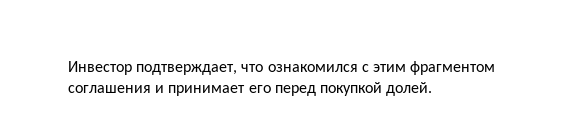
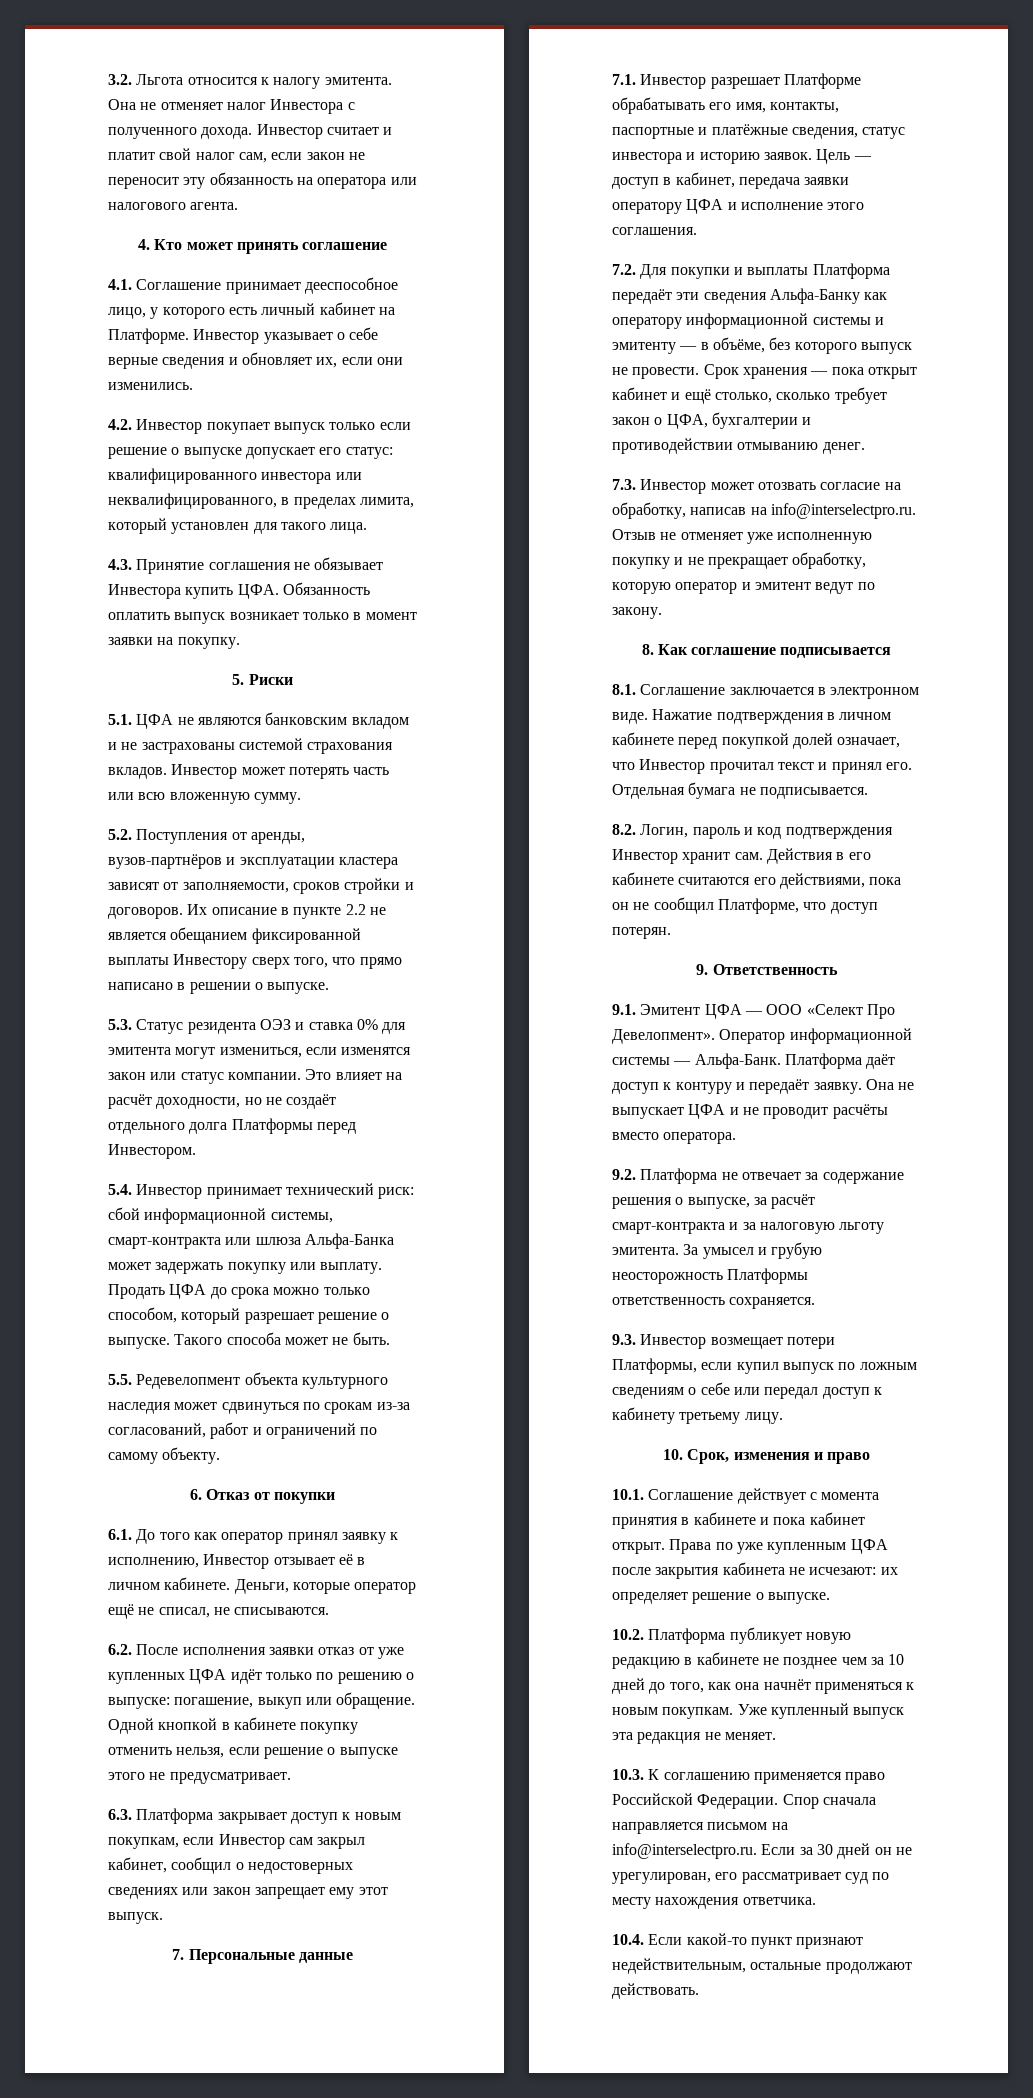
[68,61,496,75] [68,82,433,96] Инвестор подтверждает, что ознакомился с этим фрагментом соглашения и принимает его перед покупкой долей. -> [108,74,392,89] [108,99,355,114] [108,124,393,139] [108,148,365,163] [108,172,417,189] [108,202,239,210] [137,239,388,254] [108,277,398,294] [108,302,395,319] [108,327,379,344] [108,352,403,369] [108,382,193,390] [108,419,411,434] [108,447,393,459] [108,468,362,484] [108,493,414,509] [108,518,368,534] [108,557,384,574] [108,582,370,599] [108,612,417,624] [108,637,240,649] [232,674,293,685] [108,712,409,729] [108,738,394,754] [108,764,390,779] [108,792,301,804] [108,829,305,844] [108,854,398,869] [108,878,414,894] [108,904,386,919] [108,927,361,944] [108,954,402,969] [108,982,330,994] [108,1019,407,1034] [108,1047,412,1059] [108,1069,402,1084] [108,1094,337,1109] [108,1118,356,1134] [108,1144,196,1159] [108,1183,415,1199] [108,1207,333,1224] [108,1233,394,1249] [108,1262,383,1274] [108,1284,370,1299] [108,1307,390,1324] [108,1332,390,1349] [108,1372,388,1389] [108,1402,410,1414] [108,1422,378,1439] [108,1447,221,1464] [190,1489,335,1504] [108,1529,399,1544] [108,1554,366,1569] [108,1577,417,1594] [108,1604,330,1619] [108,1644,404,1659] [108,1669,414,1684] [108,1692,416,1709] [108,1717,359,1734] [108,1747,398,1759] [108,1772,291,1784] [108,1808,401,1824] [108,1834,366,1849] [108,1857,353,1874] [108,1887,388,1899] [108,1912,163,1924] [172,1949,353,1964] [612,73,861,89] [612,97,839,114] [612,124,906,139] [612,149,872,164] [612,172,850,189] [612,199,865,214] [612,227,697,235] [612,263,890,279] [612,288,888,304] [612,313,884,329] [612,337,912,354] [612,364,917,379] [612,387,887,404] [612,412,812,429] [612,438,865,454] [612,479,901,494] [612,502,916,519] [612,529,873,544] [612,552,867,569] [612,582,875,594] [612,607,662,619] [641,644,892,658] [612,684,920,699] [612,709,892,724] [612,732,901,749] [612,759,912,774] [612,782,868,799] [612,824,893,839] [612,848,871,864] [612,872,902,889] [612,897,878,914] [612,927,671,939] [696,964,838,975] [612,1004,895,1019] [612,1028,912,1044] [612,1053,896,1069] [612,1079,915,1094] [612,1104,888,1119] [612,1132,737,1144] [612,1168,904,1184] [612,1194,816,1209] [612,1222,885,1234] [612,1242,823,1259] [612,1268,809,1284] [612,1297,816,1309] [612,1334,835,1349] [612,1358,917,1374] [612,1382,882,1399] [612,1407,783,1424] [662,1449,871,1464] [612,1488,880,1504] [612,1512,865,1529] [612,1539,888,1554] [612,1562,898,1579] [612,1592,830,1604] [612,1627,851,1644] [612,1652,905,1669] [612,1678,915,1694] [612,1703,905,1719] [612,1732,776,1744] [612,1769,886,1784] [612,1793,876,1809] [612,1822,788,1834] [612,1843,912,1859] [612,1872,890,1884] [612,1897,816,1909] [612,1933,864,1949] [612,1958,912,1974] [612,1983,699,1999] 3.2. Льгота относится к налогу эмитента. Она не отменяет налог Инвестора с полученного дохода. Инвестор считает и платит свой налог сам, если закон не переносит эту обязанность на оператора или налогового агента. // 4. Кто может принять соглашение // 4.1. Соглашение принимает дееспособное лицо, у которого есть личный кабинет на Платформе. Инвестор указывает о себе верные сведения и обновляет их, если они изменились. // 4.2. Инвестор покупает выпуск только если решение о выпуске допускает его статус: квалифицированного инвестора или неквалифицированного, в пределах лимита, который установлен для такого лица. // 4.3. Принятие соглашения не обязывает Инвестора купить ЦФА. Обязанность оплатить выпуск возникает только в момент заявки на покупку. // 5. Риски // 5.1. ЦФА не являются банковским вкладом и не застрахованы системой страхования вкладов. Инвестор может потерять часть или всю вложенную сумму. // 5.2. Поступления от аренды, вузов-партнёров и эксплуатации кластера зависят от заполняемости, сроков стройки и договоров. Их описание в пункте 2.2 не является обещанием фиксированной выплаты Инвестору сверх того, что прямо написано в решении о выпуске. // 5.3. Статус резидента ОЭЗ и ставка 0% для эмитента могут измениться, если изменятся закон или статус компании. Это влияет на расчёт доходности, но не создаёт отдельного долга Платформы перед Инвестором. // 5.4. Инвестор принимает технический риск: сбой информационной системы, смарт-контракта или шлюза Альфа-Банка может задержать покупку или выплату. Продать ЦФА до срока можно только способом, который разрешает решение о выпуске. Такого способа может не быть. // 5.5. Редевелопмент объекта культурного наследия может сдвинуться по срокам из-за согласований, работ и ограничений по самому объекту. // 6. Отказ от покупки // 6.1. До того как оператор принял заявку к исполнению, Инвестор отзывает её в личном кабинете. Деньги, которые оператор ещё не списал, не списываются. // 6.2. После исполнения заявки отказ от уже купленных ЦФА идёт только по решению о выпуске: погашение, выкуп или обращение. Одной кнопкой в кабинете покупку отменить нельзя, если решение о выпуске этого не предусматривает. // 6.3. Платформа закрывает доступ к новым покупкам, если Инвестор сам закрыл кабинет, сообщил о недостоверных сведениях или закон запрещает ему этот выпуск. // 7. Персональные данные // 7.1. Инвестор разрешает Платформе обрабатывать его имя, контакты, паспортные и платёжные сведения, статус инвестора и историю заявок. Цель — доступ в кабинет, передача заявки оператору ЦФА и исполнение этого соглашения. // 7.2. Для покупки и выплаты Платформа передаёт эти сведения Альфа-Банку как оператору информационной системы и эмитенту — в объёме, без которого выпуск не провести. Срок хранения — пока открыт кабинет и ещё столько, сколько требует закон о ЦФА, бухгалтерии и противодействии отмыванию денег. // 7.3. Инвестор может отозвать согласие на обработку, написав на info@interselectpro.ru. Отзыв не отменяет уже исполненную покупку и не прекращает обработку, которую оператор и эмитент ведут по закону. // 8. Как соглашение подписывается // 8.1. Соглашение заключается в электронном виде. Нажатие подтверждения в личном кабинете перед покупкой долей означает, что Инвестор прочитал текст и принял его. Отдельная бумага не подписывается. // 8.2. Логин, пароль и код подтверждения Инвестор хранит сам. Действия в его кабинете считаются его действиями, пока он не сообщил Платформе, что доступ потерян. // 9. Ответственность // 9.1. Эмитент ЦФА — ООО «Селект Про Девелопмент». Оператор информационной системы — Альфа-Банк. Платформа даёт доступ к контуру и передаёт заявку. Она не выпускает ЦФА и не проводит расчёты вместо оператора. // 9.2. Платформа не отвечает за содержание решения о выпуске, за расчёт смарт-контракта и за налоговую льготу эмитента. За умысел и грубую неосторожность Платформы ответственность сохраняется. // 9.3. Инвестор возмещает потери Платформы, если купил выпуск по ложным сведениям о себе или передал доступ к кабинету третьему лицу. // 10. Срок, изменения и право // 10.1. Соглашение действует с момента принятия в кабинете и пока кабинет открыт. Права по уже купленным ЦФА после закрытия кабинета не исчезают: их определяет решение о выпуске. // 10.2. Платформа публикует новую редакцию в кабинете не позднее чем за 10 дней до того, как она начнёт применяться к новым покупкам. Уже купленный выпуск эта редакция не меняет. // 10.3. К соглашению применяется право Российской Федерации. Спор сначала направляется письмом на info@interselectpro.ru. Если за 30 дней он не урегулирован, его рассматривает суд по месту нахождения ответчика. // 10.4. Если какой-то пункт признают недействительным, остальные продолжают действовать.

